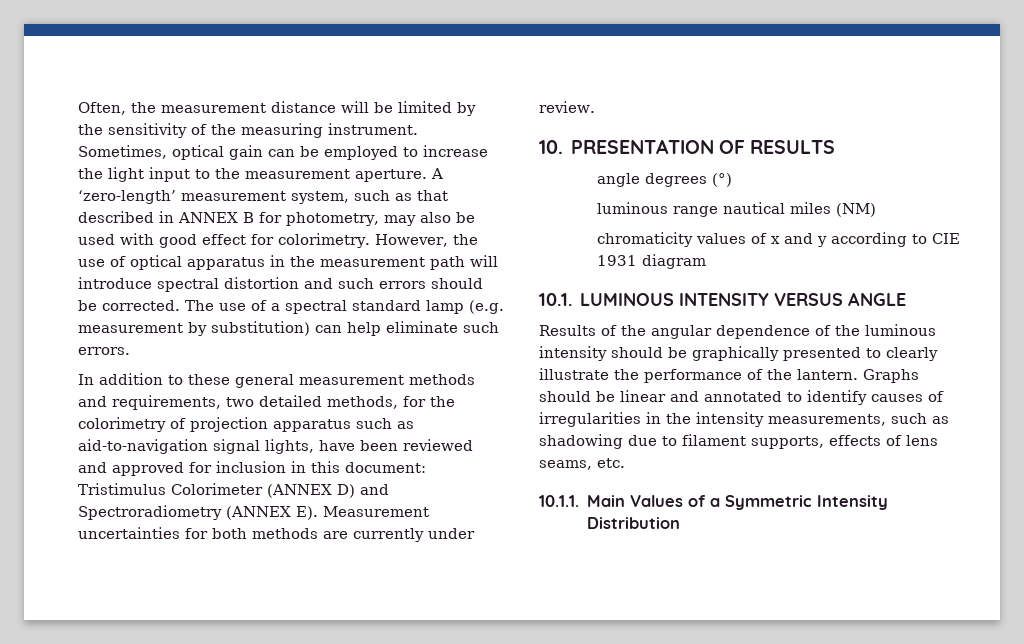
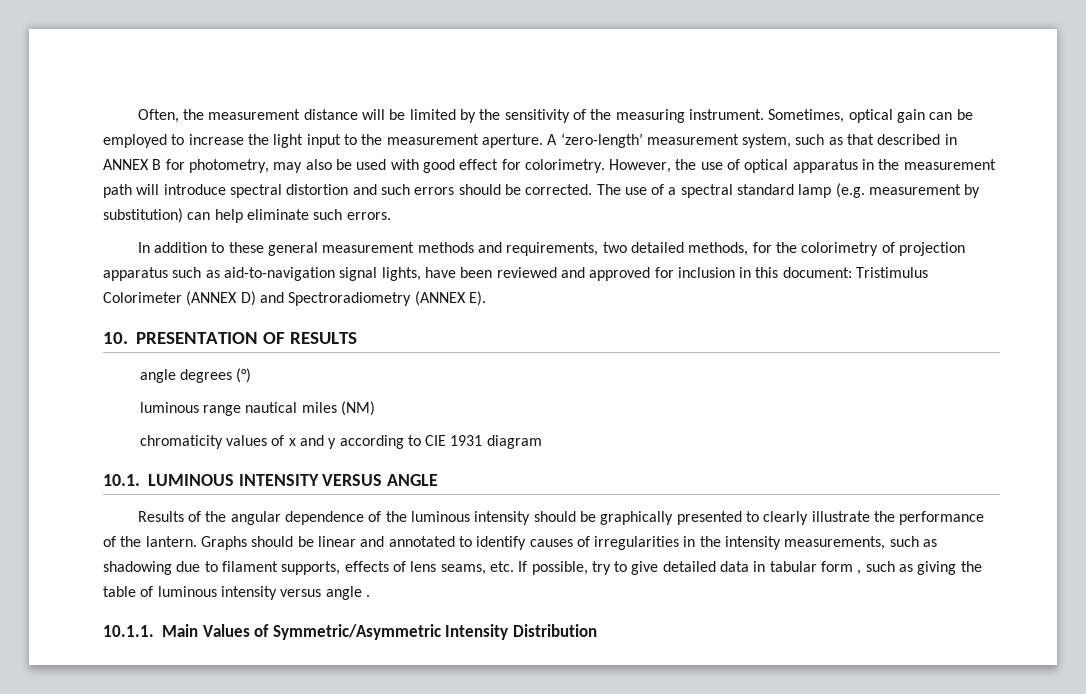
[323,506,429,517] [78,527,475,542] [539,101,595,113] Measurement uncertainties for both methods are currently under review. -> (486, 298) none
(625, 463) none -> [518,561,982,575] [103,586,370,600] If possible, try to give detailed data in tabular form , such as giving the table of luminous intensity versus angle .
[709,495,812,510] a Symmetric -> [272,624,441,640] Symmetric/Asymmetric

